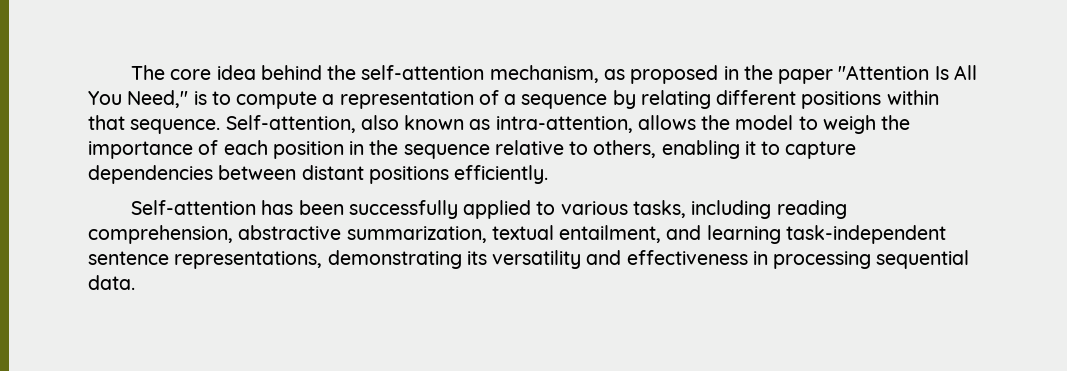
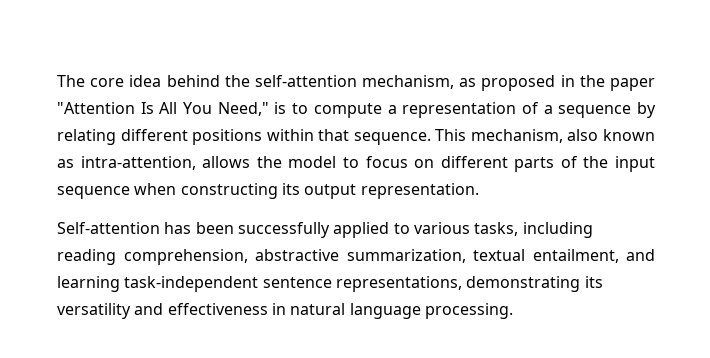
[225,115,356,133] Self-attention, -> [435,129,563,143] This mechanism,
[822,115,911,134] [88,140,857,159] [88,165,549,184] weigh the importance of each position in the sequence relative to others, enabling it to capture dependencies between distant positions efficiently. -> [365,156,655,172] [57,183,479,199] focus on different parts of the input sequence when constructing its output representation.
[773,250,970,269] [88,275,135,290] processing sequential data. -> [290,303,513,319] natural language processing.

